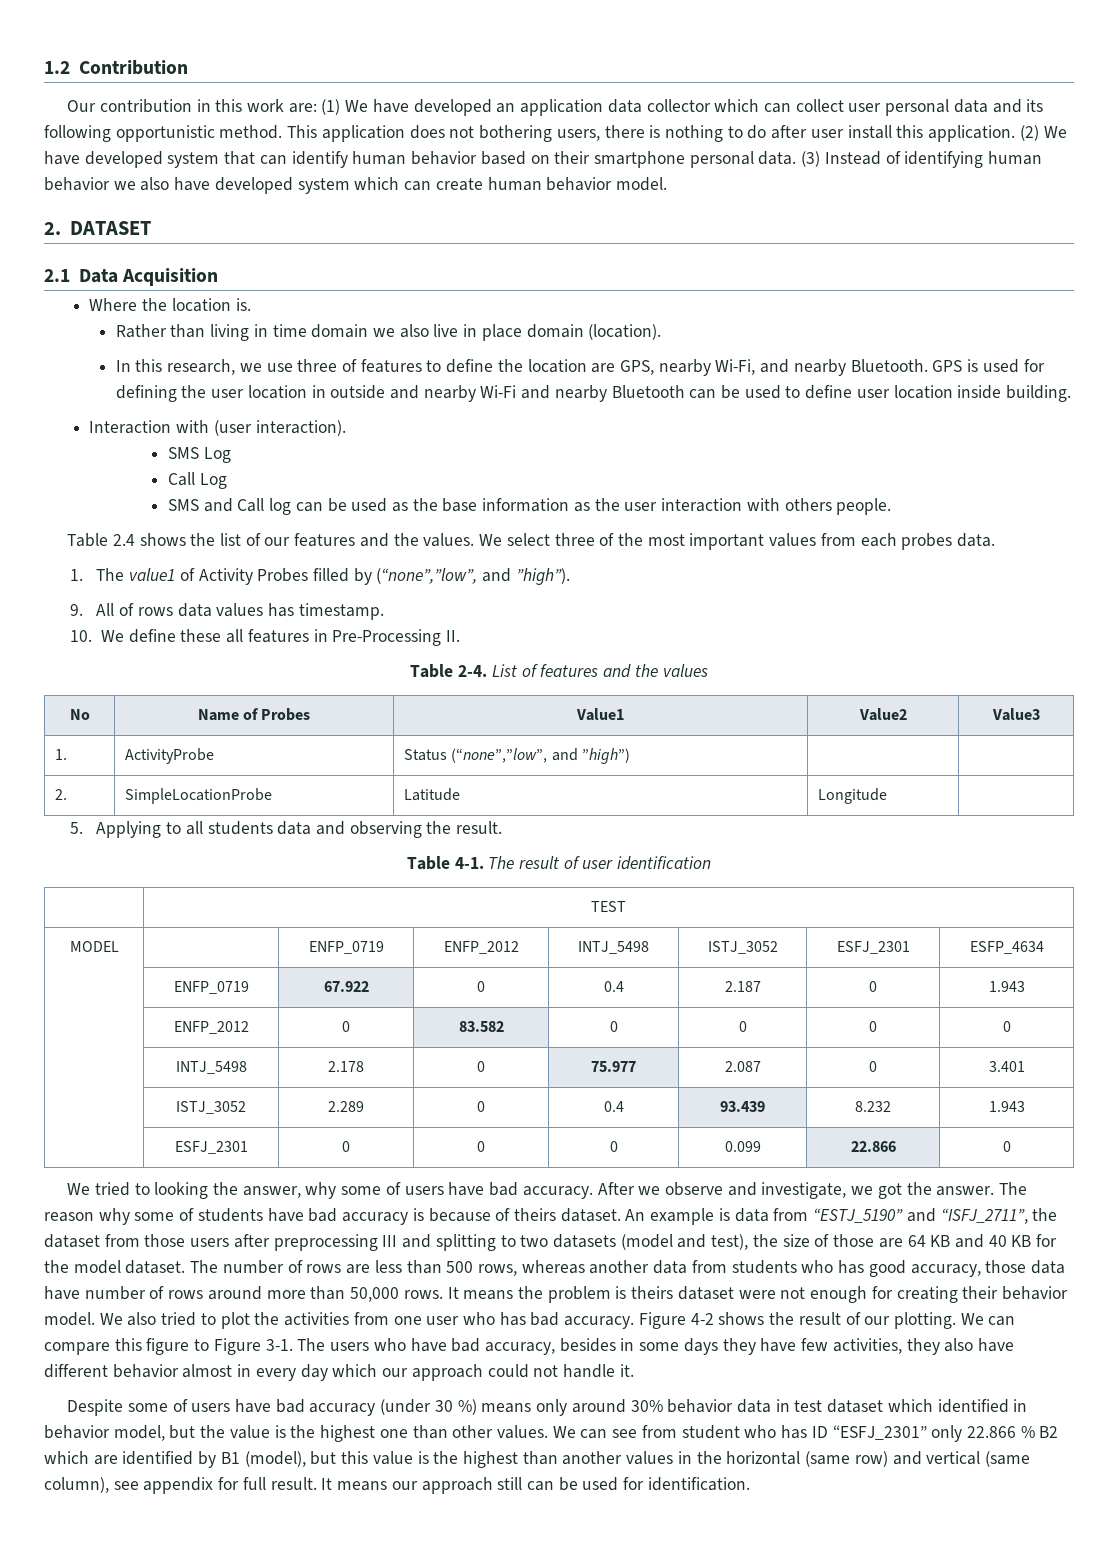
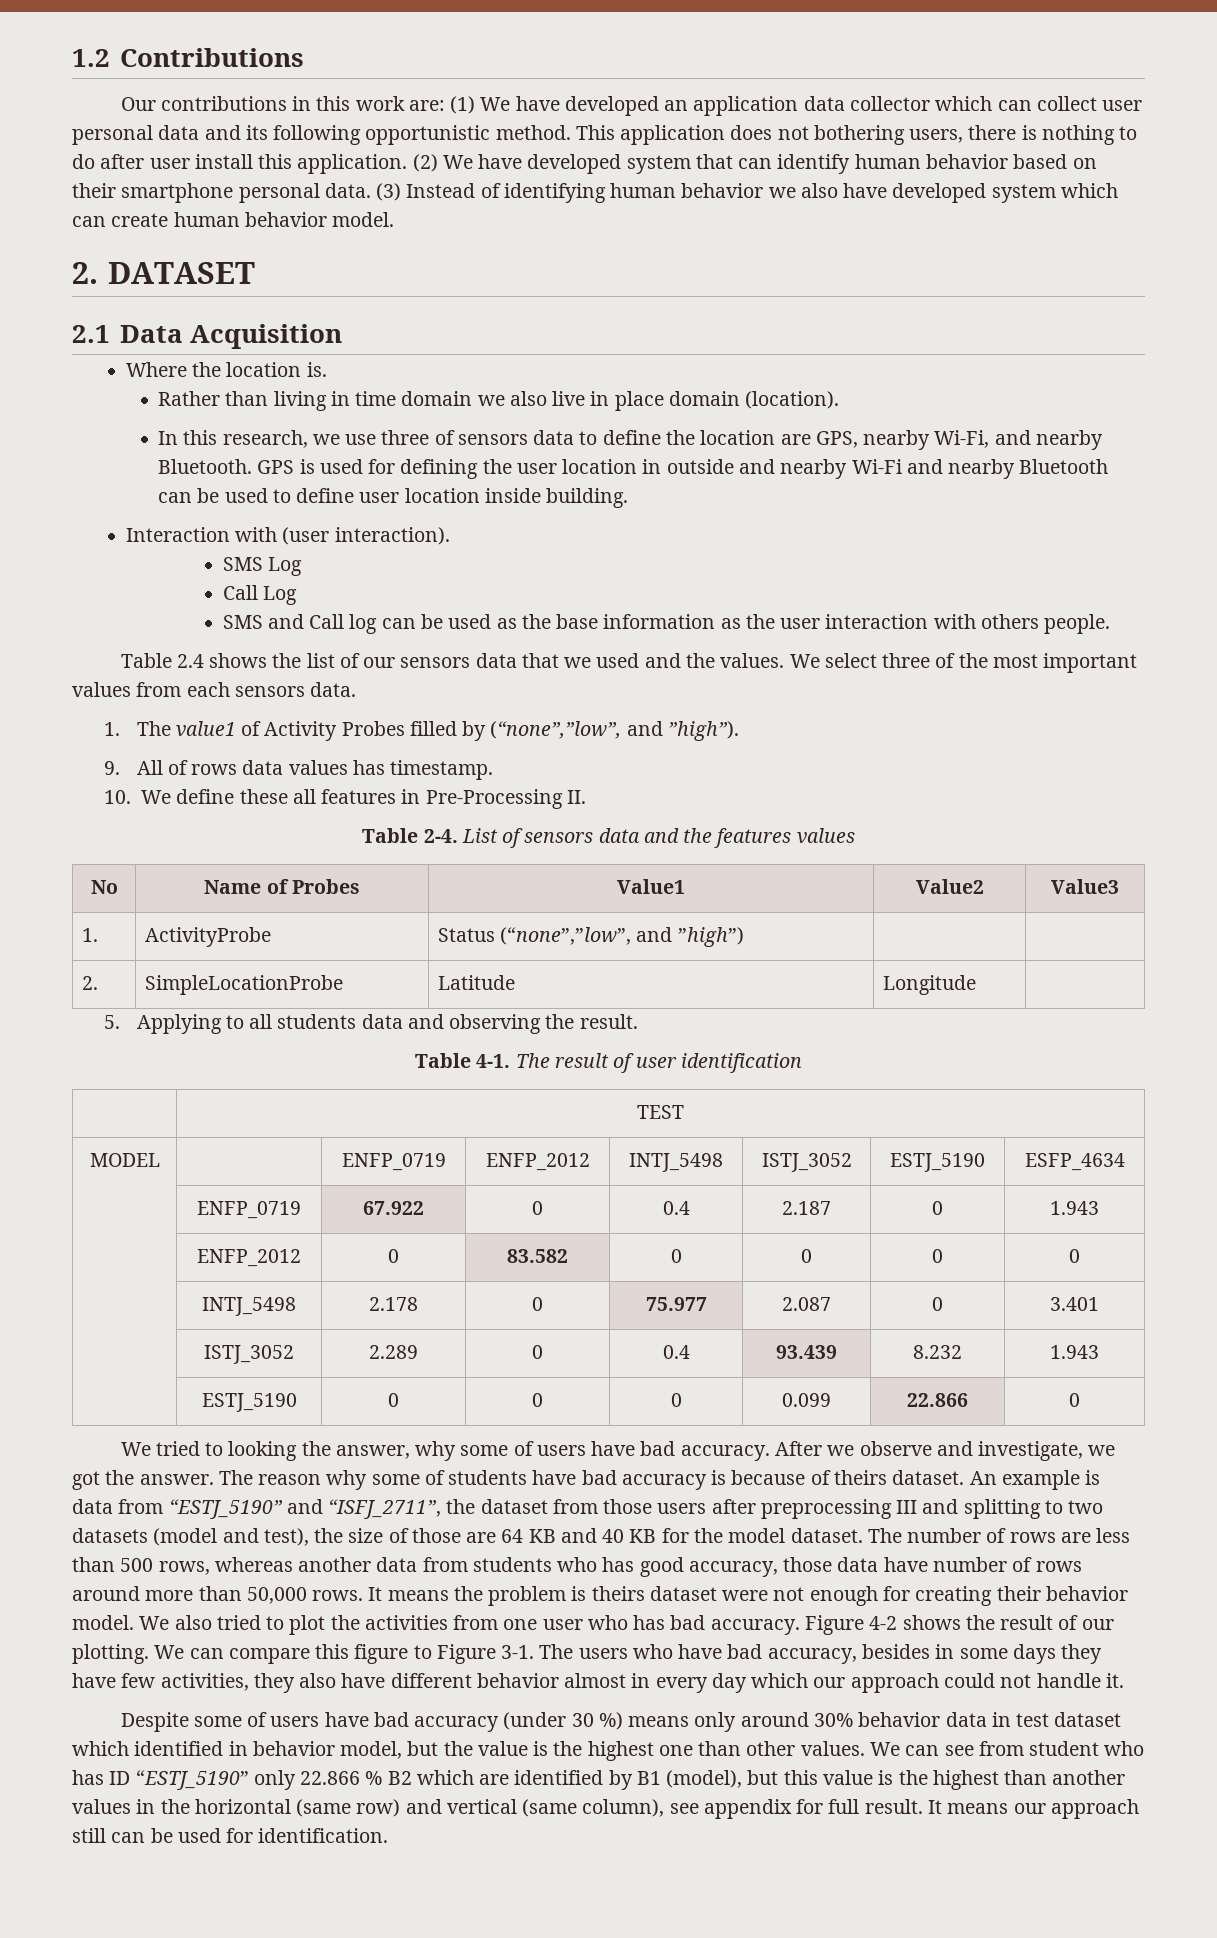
[78,60,188,75] Contribution -> [119,48,304,67] Contributions
[99,99,192,113] contribution -> [160,96,287,111] contributions
[360,359,422,373] features -> [457,430,575,445] sensors data
[294,533,356,547] features -> [400,653,640,668] sensors data that we used
[901,533,953,550] probes -> [234,686,305,697] sensors
[540,664,658,678] features and the -> [524,828,792,848] sensors data and the features
[836,941,910,954] ESFJ_2301 -> [890,1153,985,1172] ESTJ_5190
[174,1141,248,1154] ESFJ_2301 -> [201,1393,297,1412] ESTJ_5190
[832,1425,927,1440] “ESFJ_2301” -> [135,1770,249,1790] “ESTJ_5190”

